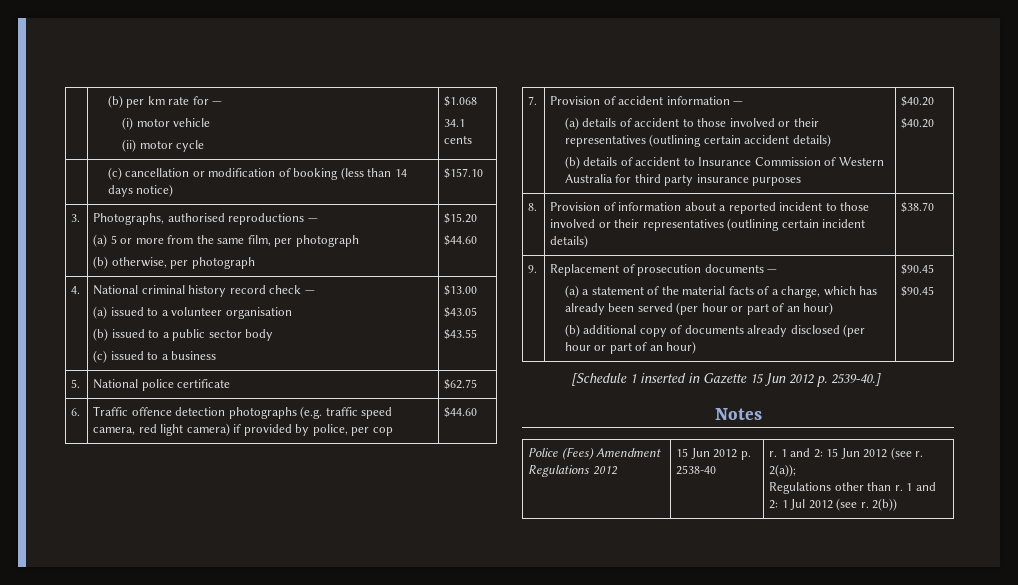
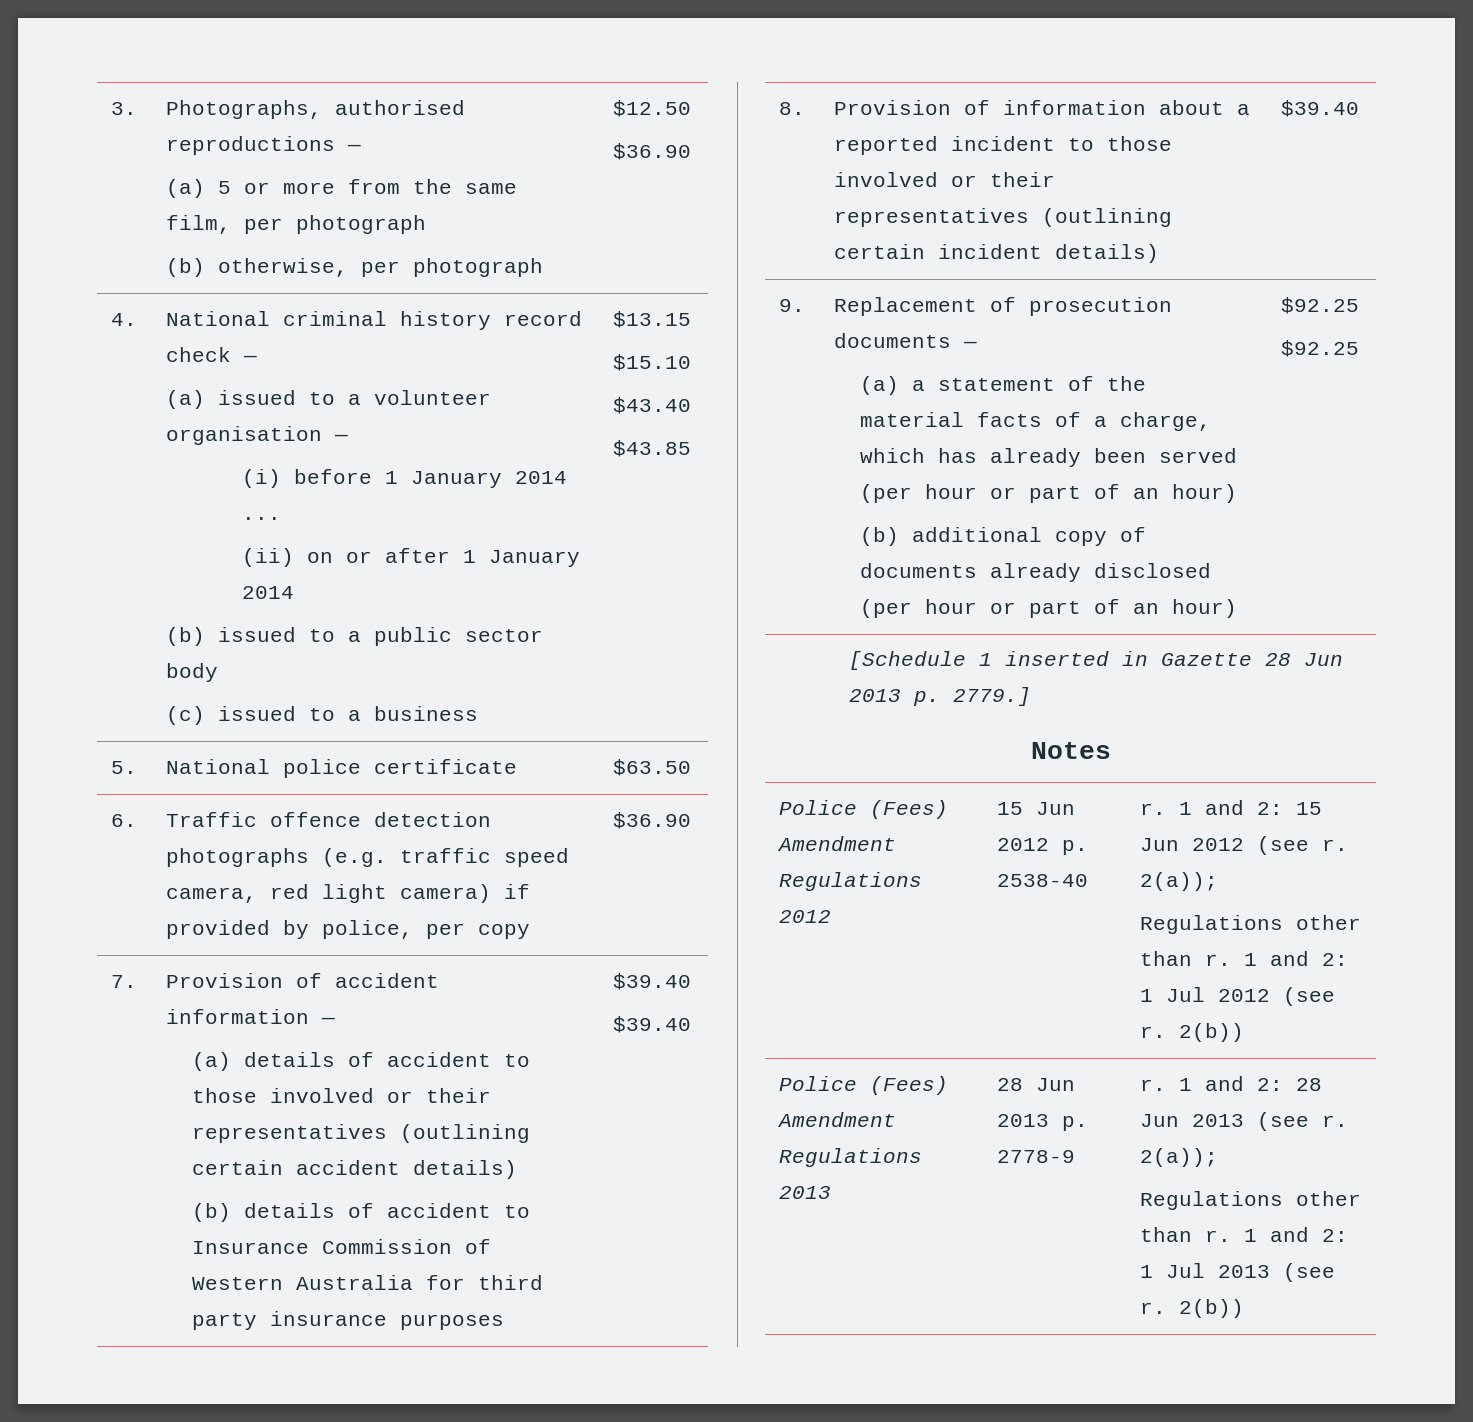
[107,95,223,108] [122,117,211,130] [122,139,205,152] [444,96,478,107] [444,119,466,127] [444,135,473,144] [107,167,407,180] [107,184,174,197] [444,168,484,179] | (b) per km rate for — // (i) motor vehicle // (ii) motor cycle | $1.068 // 34.1 cents // | (c) cancellation or modification of booking (less than 14 days notice) | $157.10 // -> (111, 108) none
[444,213,478,224] [444,235,478,246] $15.20 // $44.60 -> [613,100,692,117] [613,143,692,160] $12.50 // $36.90
(292, 313) none -> [334,434,349,441] [241,469,567,488] [241,517,281,520] [241,548,580,567] [241,586,294,599] — // (i) before 1 January 2014 ... // (ii) on or after 1 January 2014
[444,285,478,296] [444,307,478,318] [444,329,478,340] $13.00 // $43.05 // $43.55 -> [613,311,692,328] [613,354,692,371] [613,397,692,414] [613,440,692,457] $13.15 // $15.10 // $43.40 // $43.85
[444,379,478,390] $62.75 -> [613,759,692,776] $63.50
[372,427,393,436] [444,407,478,418] cop | $44.60 -> [478,924,531,939] [613,812,692,829] copy | $36.90
[901,96,935,107] [901,118,935,129] $40.20 // $40.20 -> [613,973,692,990] [613,1016,692,1033] $39.40 // $39.40
[901,202,935,213] $38.70 -> [1281,100,1360,117] $39.40
[901,264,935,275] [901,286,935,297] $90.45 // $90.45 -> [1281,297,1360,314] [1281,340,1360,357] $92.25 // $92.25
[749,373,881,387] 15 Jun 2012 p. 2539-40.] -> [1264,653,1343,666] [848,687,1031,706] 28 Jun 2013 p. 2779.]
(898, 504) none -> [779,1076,949,1095] [777,1112,897,1127] [779,1148,923,1167] [779,1186,832,1199] [997,1078,1076,1091] [997,1114,1089,1131] [997,1150,1076,1163] [1140,1076,1323,1091] [1140,1112,1349,1131] [1140,1148,1219,1167] [1140,1191,1362,1210] [1140,1227,1349,1242] [1140,1263,1336,1282] [1140,1299,1245,1318] // Police (Fees) Amendment Regulations 2013 | 28 Jun 2013 p. 2778-9 | r. 1 and 2: 28 Jun 2013 (see r. 2(a)); // Regulations other than r. 1 and 2: 1 Jul 2013 (see r. 2(b))

